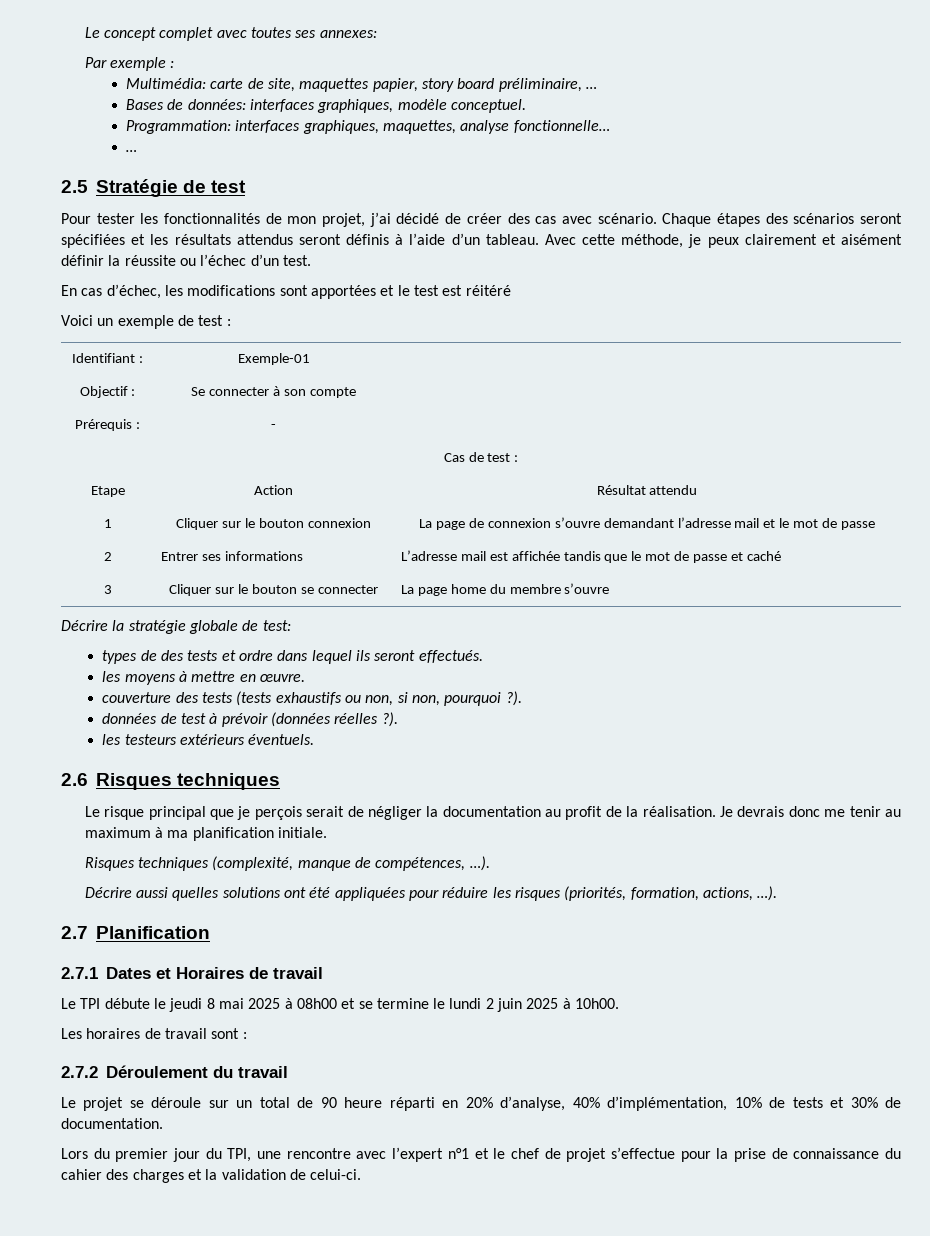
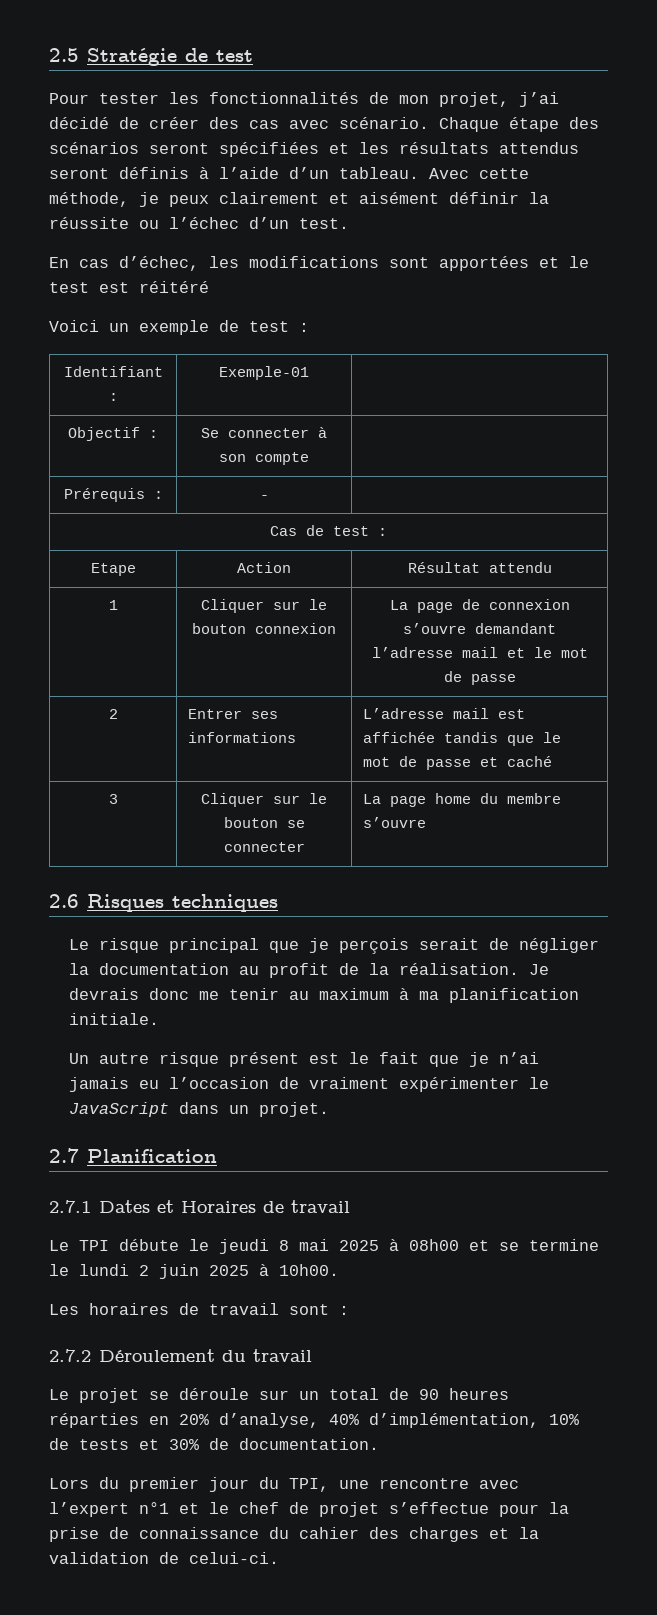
[84,27,377,41] [84,57,175,71] [126,78,597,92] [126,99,527,113] [126,120,610,134] [126,150,138,152] Le concept complet avec toutes ses annexes: // Par exemple : // Multimédia: carte de site, maquettes papier, story board préliminaire, … // Bases de données: interfaces graphiques, modèle conceptuel. // Programmation: interfaces graphiques, maquettes, analyse fonctionnelle… // … // -> (49, 55) none
[716,213,760,227] étapes -> [509,117,559,132] étape
[61,620,291,634] [102,650,483,664] [102,671,305,685] [102,691,522,706] [102,712,398,727] [102,734,315,745] // Décrire la stratégie globale de test: // types de des tests et ordre dans lequel ils seront effectués. // les moyens à mettre en œuvre. // couverture des tests (tests exhaustifs ou non, si non, pourquoi ?). // données de test à prévoir (données réelles ?). // les testeurs extérieurs éventuels. -> (427, 822) none
[84,856,490,871] [84,886,778,901] Risques techniques (complexité, manque de compétences, …). // Décrire aussi quelles solutions ont été appliquées pour réduire les risques (priorités, formation, actions, …). -> [68,1052,539,1067] [68,1077,549,1092] [68,1102,329,1117] Un autre risque présent est le fait que je n’ai jamais eu l’occasion de vraiment expérimenter le JavaScript dans un projet.
[344,1097,435,1111] heure réparti -> [449,1388,509,1400] [49,1413,139,1428] heures réparties

